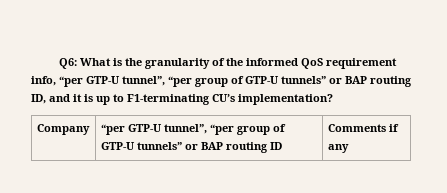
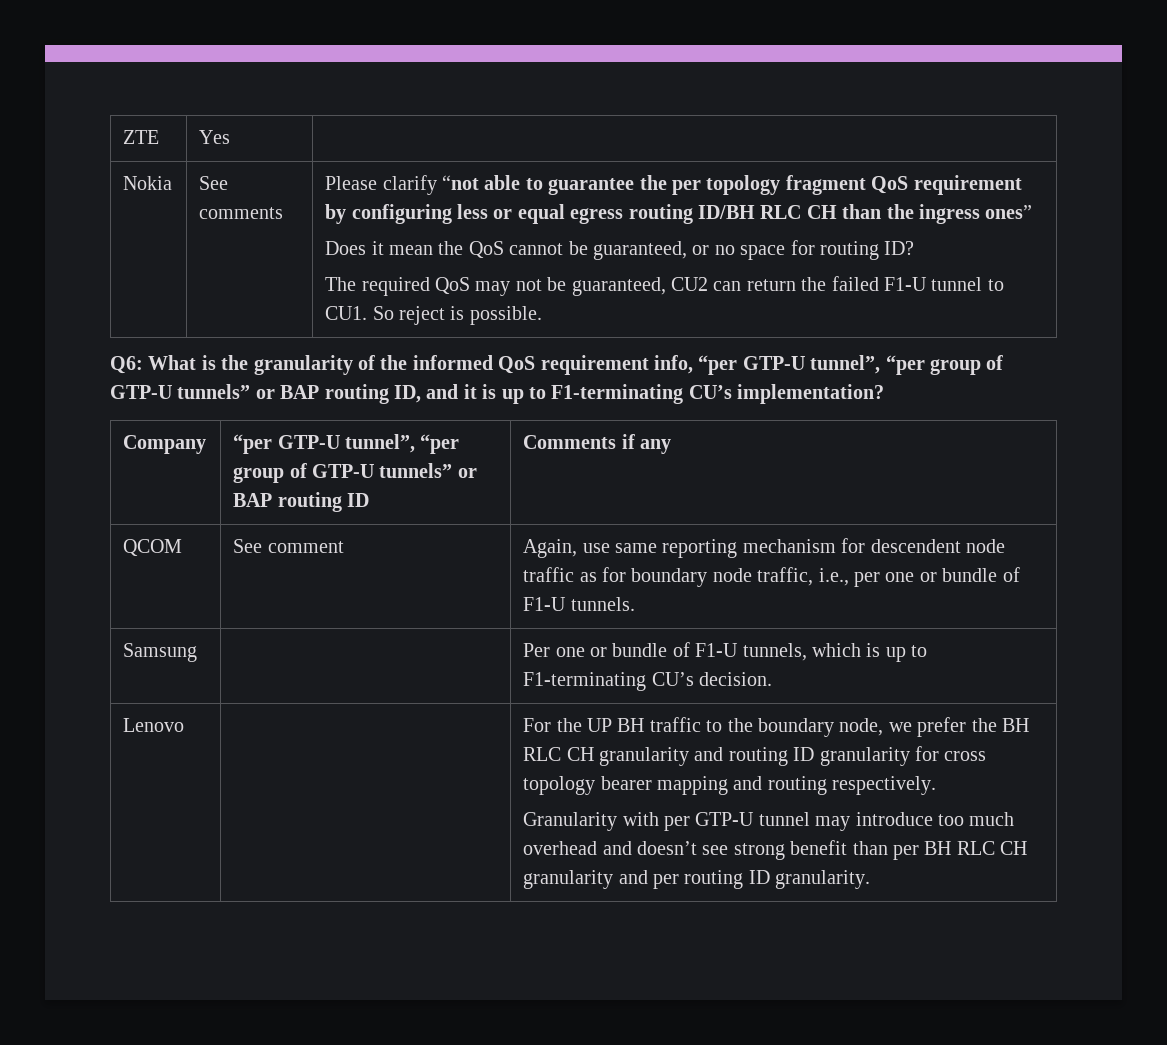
(58, 63) none -> [123,130,160,144] [199,130,231,144] [123,176,173,190] [199,176,229,190] [199,207,284,219] [325,175,1022,195] [325,204,1033,224] [325,240,915,260] [325,276,1004,296] [325,306,542,325] ZTE | Yes | // Nokia | See comments | Please clarify “not able to guarantee the per topology fragment QoS requirement by configuring less or equal egress routing ID/BH RLC CH than the ingress ones” // Does it mean the QoS cannot be guaranteed, or no space for routing ID? // The required QoS may not be guaranteed, CU2 can return the failed F1-U tunnel to CU1. So reject is possible. //
(349, 148) none -> [123,539,183,556] [233,539,344,553] [523,538,1005,558] [523,567,1020,587] [523,597,635,611] [123,643,198,662] [523,642,928,662] [523,672,772,691] [123,718,185,732] [523,717,1029,737] [523,746,987,766] [523,776,937,795] [523,812,1015,831] [523,840,1028,860] [523,870,871,889] // QCOM | See comment | Again, use same reporting mechanism for descendent node traffic as for boundary node traffic, i.e., per one or bundle of F1-U tunnels. // Samsung | | Per one or bundle of F1-U tunnels, which is up to F1-terminating CU’s decision. // Lenovo | | For the UP BH traffic to the boundary node, we prefer the BH RLC CH granularity and routing ID granularity for cross topology bearer mapping and routing respectively. // Granularity with per GTP-U tunnel may introduce too much overhead and doesn’t see strong benefit than per BH RLC CH granularity and per routing ID granularity.

